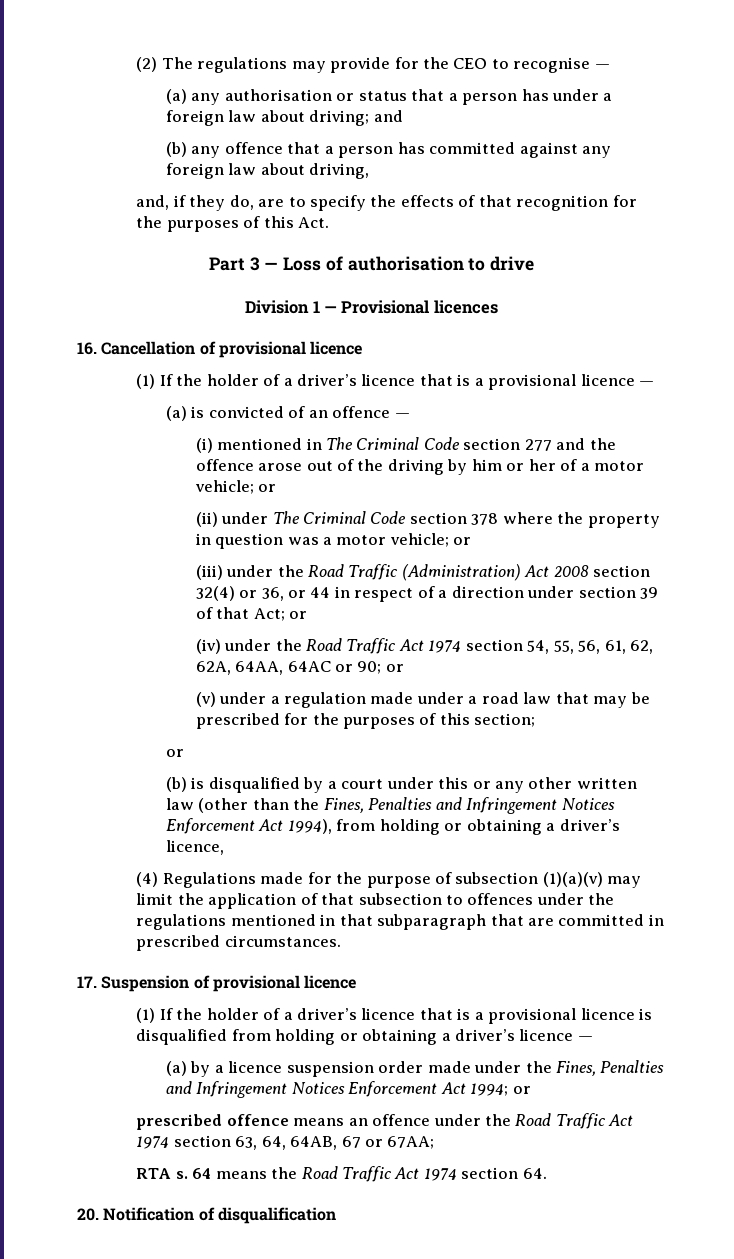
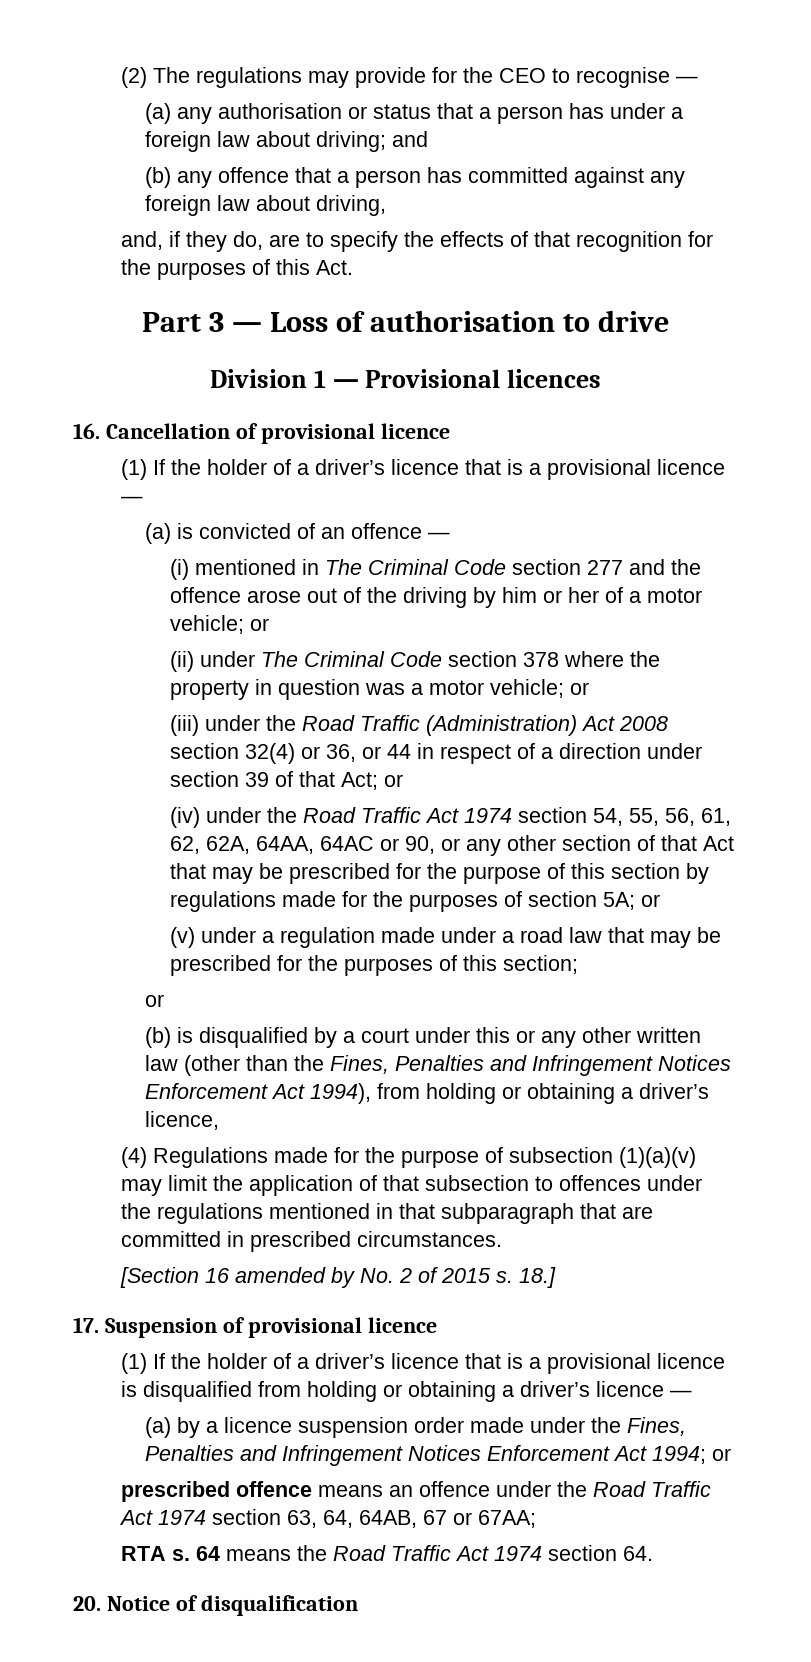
[357,661,382,674] 90; -> [404,835,734,856] [169,863,709,884] [169,891,635,912] 90, or any other section of that Act that may be prescribed for the purpose of this section by regulations made for the purposes of section 5A;
(341, 941) none -> [120,1267,557,1288] // [Section 16 amended by No. 2 of 2015 s. 18.]
[103,1207,195,1221] Notification -> [106,1596,170,1611] Notice

